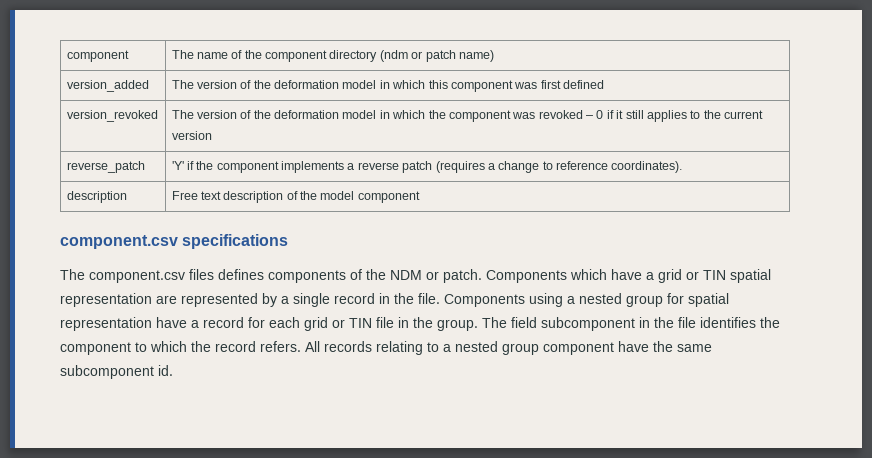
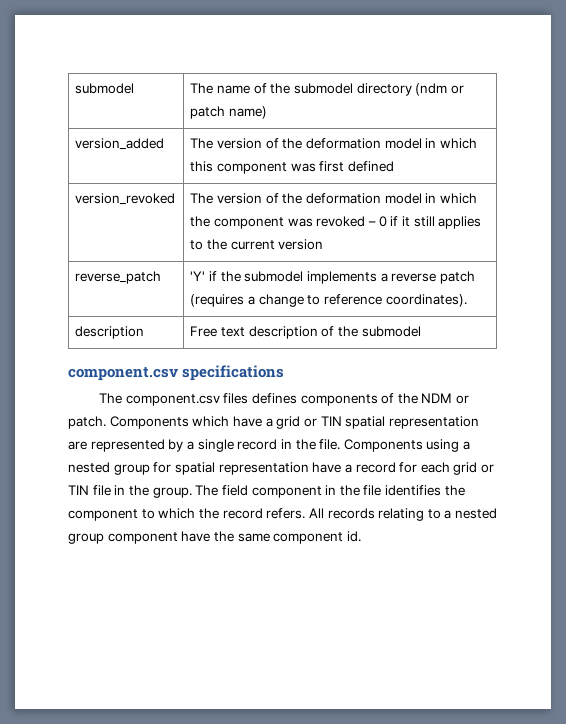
[66,50,129,62] component -> [75,83,135,94] submodel
[265,50,328,62] component -> [294,83,354,94] submodel
[216,161,279,173] component -> [244,271,304,282] submodel
[320,191,420,203] model component -> [361,326,421,337] submodel
[541,317,635,331] subcomponent -> [251,486,322,498] component
[60,365,154,379] subcomponent -> [273,532,344,544] component

